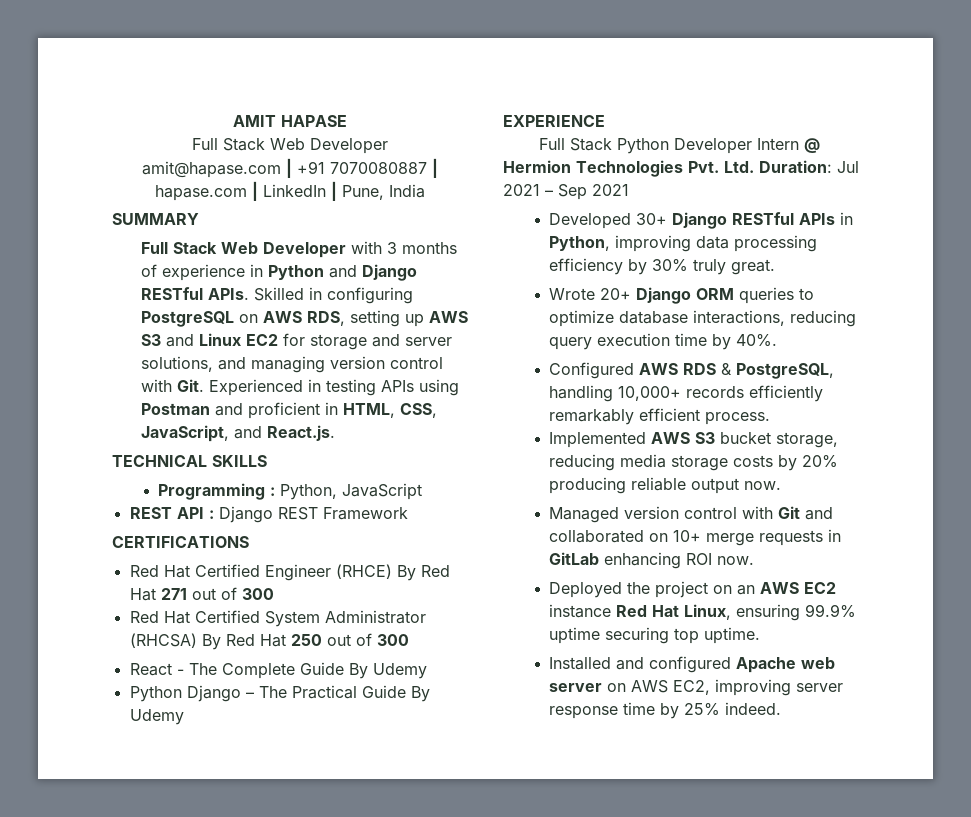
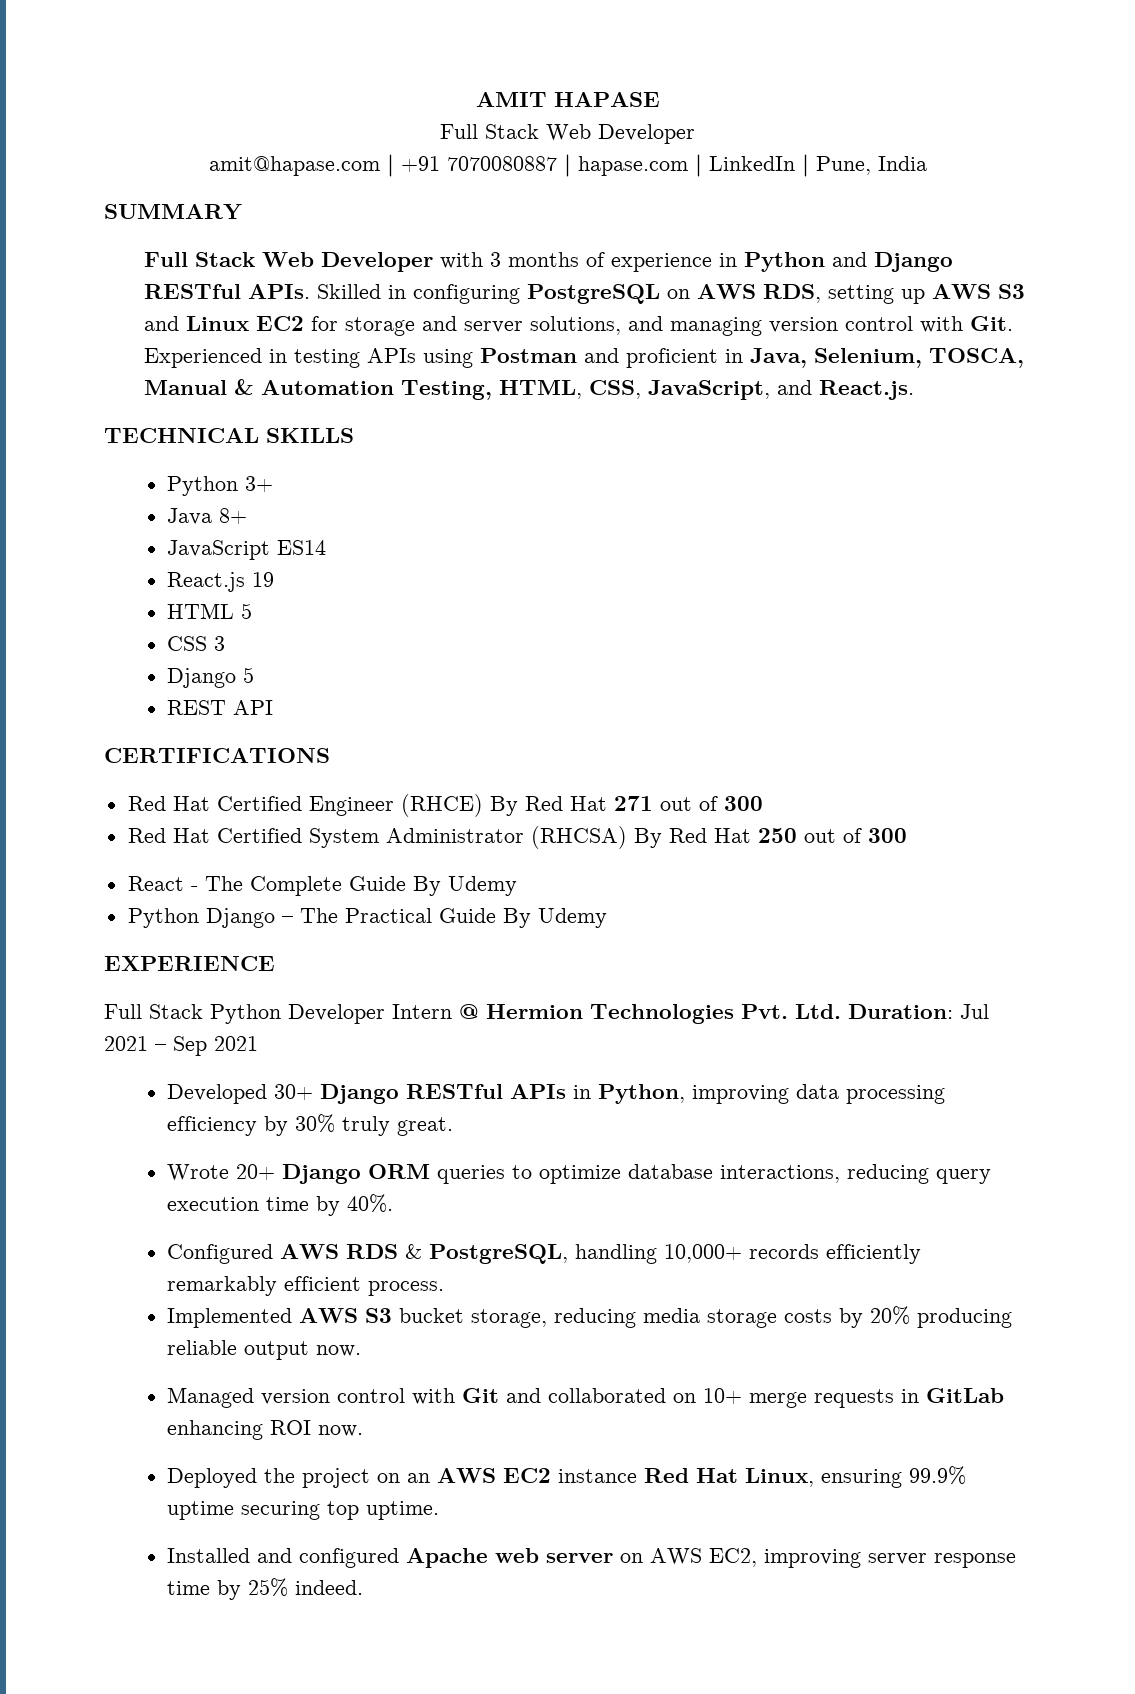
(338, 408) none -> [749,348,1024,368] [143,379,492,400] Java, Selenium, TOSCA, Manual & Automation Testing,
[158,483,423,500] [129,506,408,523] Programming : Python, JavaScript // REST API : Django REST Framework -> [167,476,274,496] [167,508,248,525] [167,540,327,560] [167,572,275,592] [167,603,253,619] [167,636,226,651] [167,667,255,688] [167,700,274,715] Python 3+ // Java 8+ // JavaScript ES14 // React.js 19 // HTML 5 // CSS 3 // Django 5 // REST API

